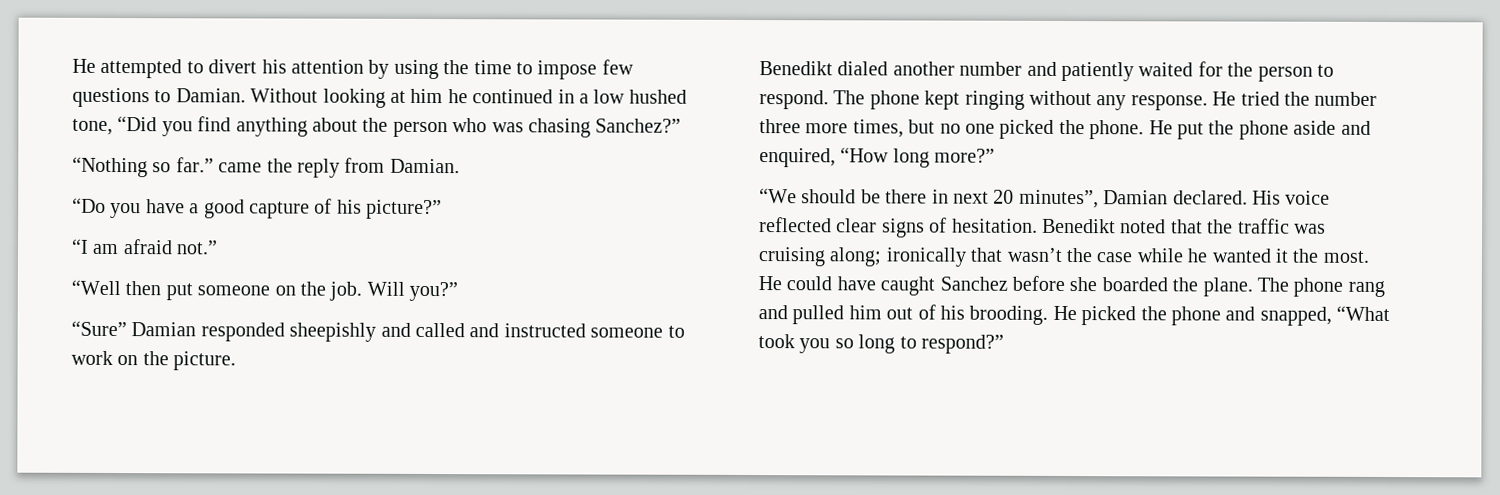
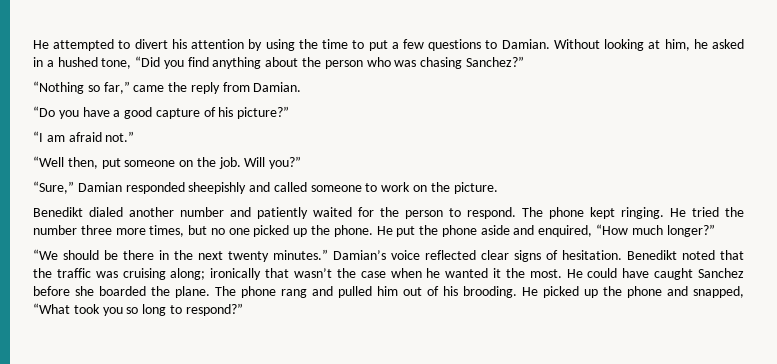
[537,60,598,80] impose -> [368,40,399,51] put a
[410,88,554,104] him he continued -> [664,39,745,51] him, he asked
[593,89,626,104] low -> (54, 63) none
[175,157,214,173] far.” -> [103,81,130,94] far,”
[125,281,162,296] then -> [67,157,98,169] then,
[71,320,127,337] “Sure” -> [33,181,74,194] “Sure,”
[469,323,586,338] and instructed -> (307, 187) none
[964,90,1208,111] ringing without any response. -> [621,207,664,219] ringing.
(1055, 129) none -> [293,228,308,237] up
[892,148,996,168] long more?” -> [631,224,715,237] much longer?”
[953,189,1281,209] next 20 minutes”, Damian declared. His -> [174,249,386,262] the next twenty minutes.” Damian’s
[1136,248,1183,263] while -> [390,268,422,278] when
(1137, 316) none -> [584,289,598,298] up

